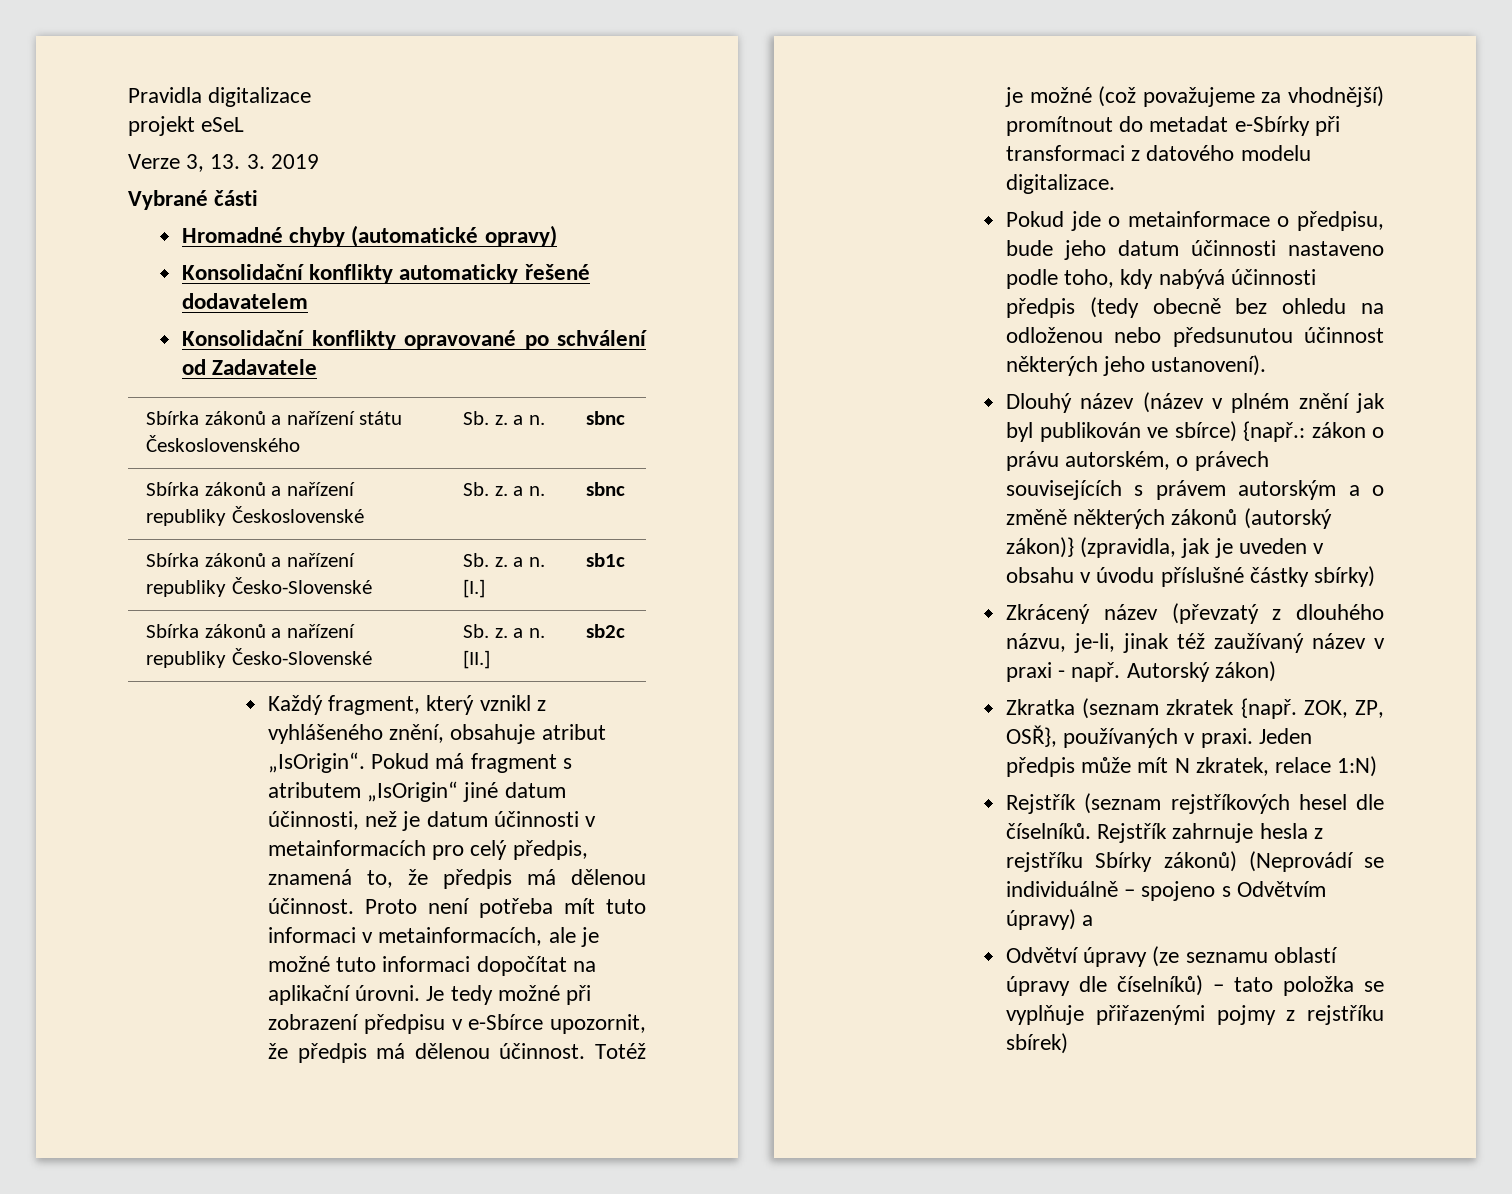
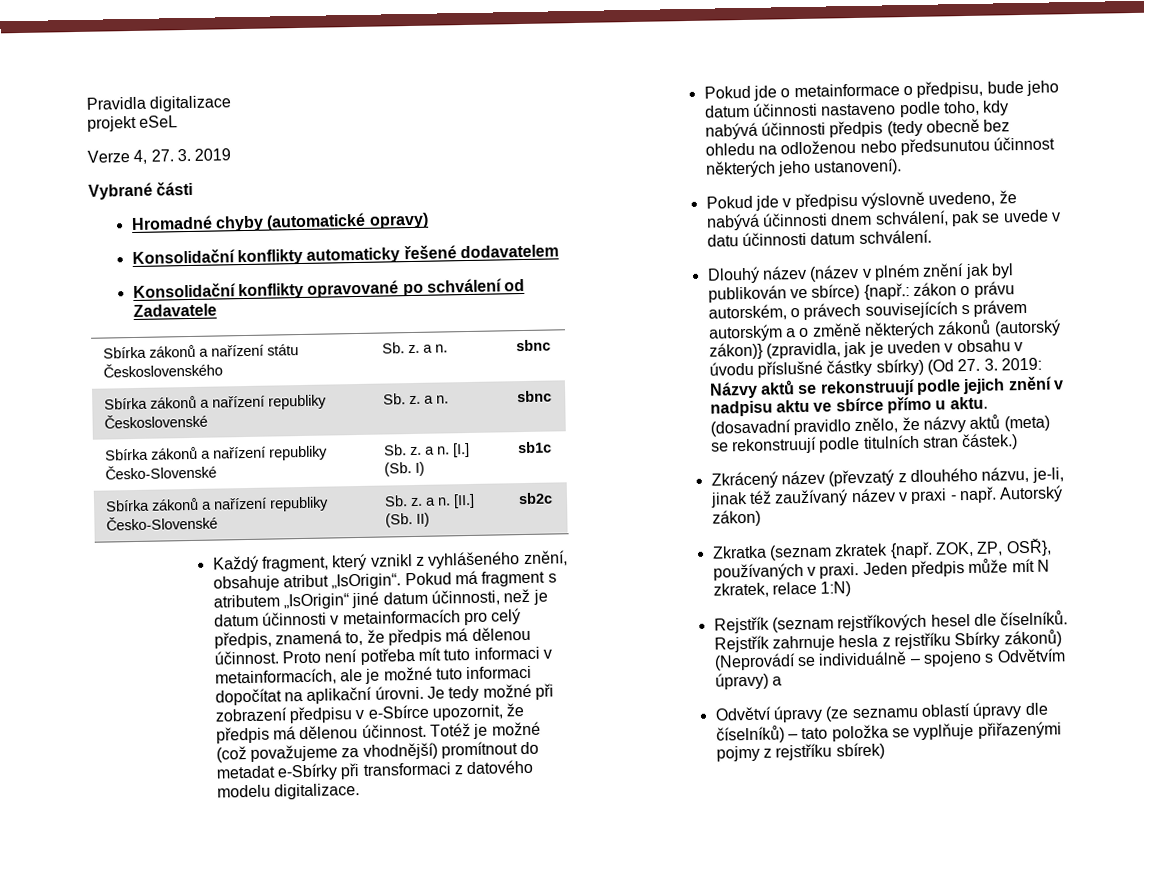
[186,154,241,172] 3, 13. -> [133,149,174,164] 4, 27.
(486, 588) none -> [384,461,426,477] (Sb. I)
(491, 659) none -> [385,512,431,528] (Sb. II)
(1267, 365) none -> [705,190,1017,211] [705,209,1062,231] [706,229,932,247] // Pokud jde v předpisu výslovně uvedeno, že nabývá účinnosti dnem schválení, pak se uvede v datu účinnosti datum schválení.
(1376, 576) none -> [927,357,1043,375] [708,376,1065,399] [709,396,988,417] [709,414,1050,437] [710,433,1019,455] (Od 27. 3. 2019: Názvy aktů se rekonstruují podle jejich znění v nadpisu aktu ve sbírce přímo u aktu. (dosavadní pravidlo znělo, že názvy aktů (meta) se rekonstruují podle titulních stran částek.)

